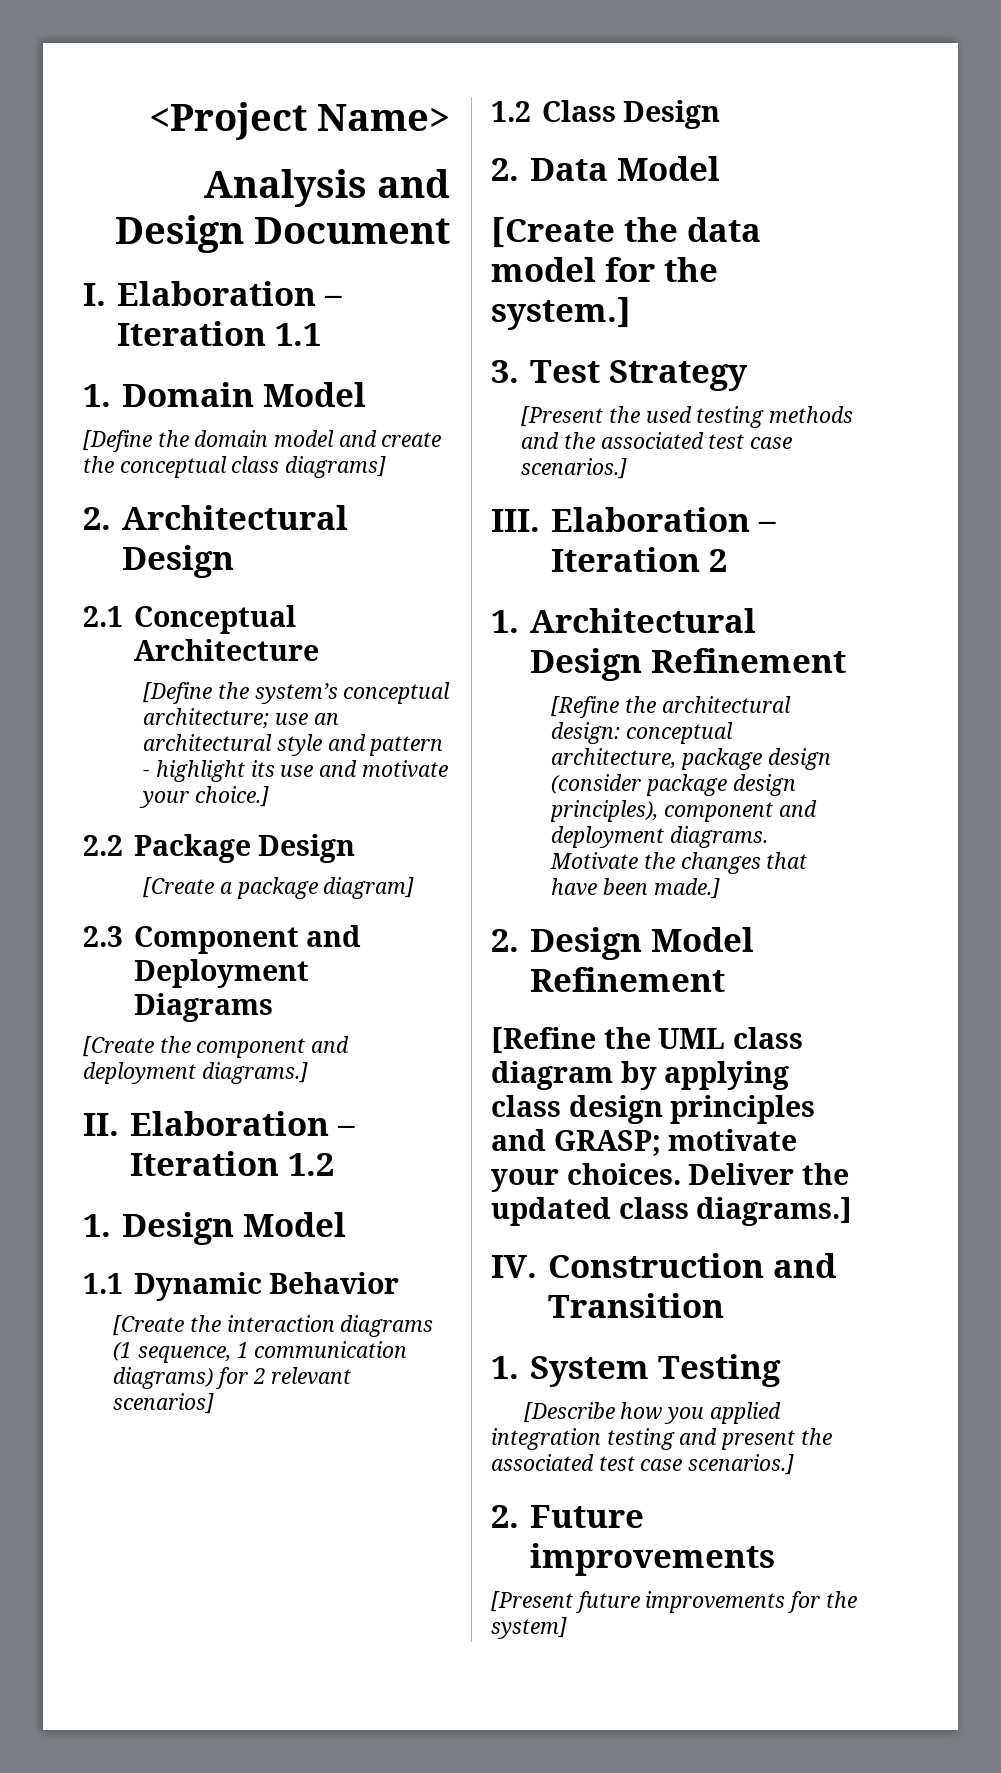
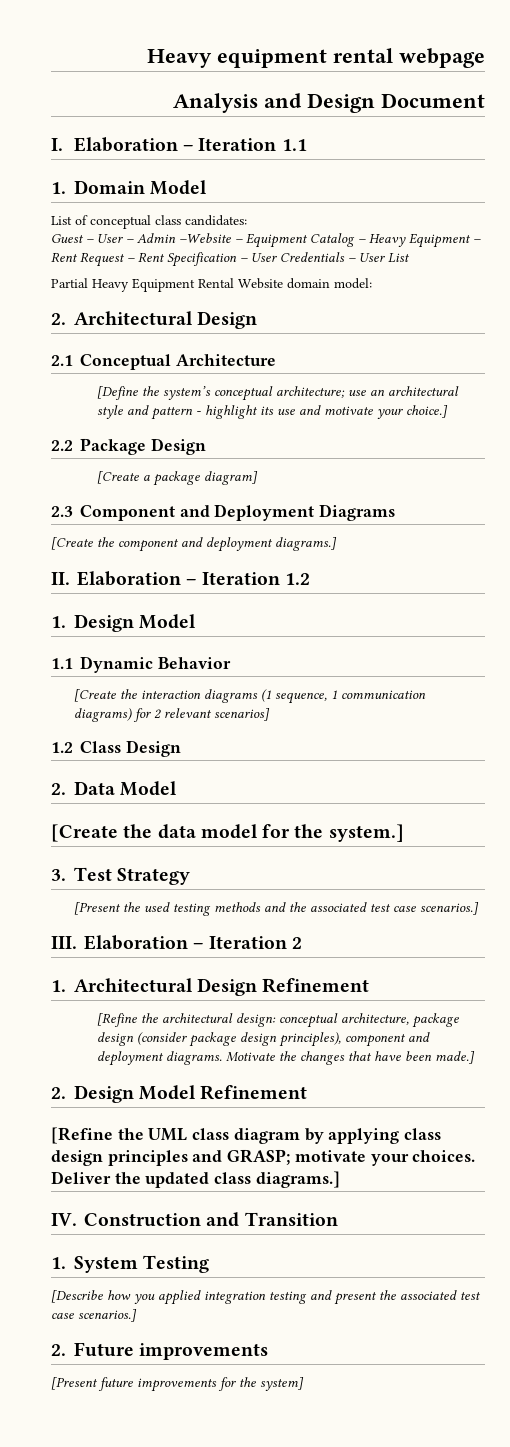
[148,102,450,140] <Project Name> -> [147,48,485,68] Heavy equipment rental webpage
[83,430,442,452] [83,456,387,478] [Define the domain model and create the conceptual class diagrams] -> [51,215,247,229] [51,233,481,248] [51,252,410,267] [51,278,372,292] List of conceptual class candidates: // Guest – User – Admin –Website – Equipment Catalog – Heavy Equipment – Rent Request – Rent Specification – User Credentials – User List // Partial Heavy Equipment Rental Website domain model:

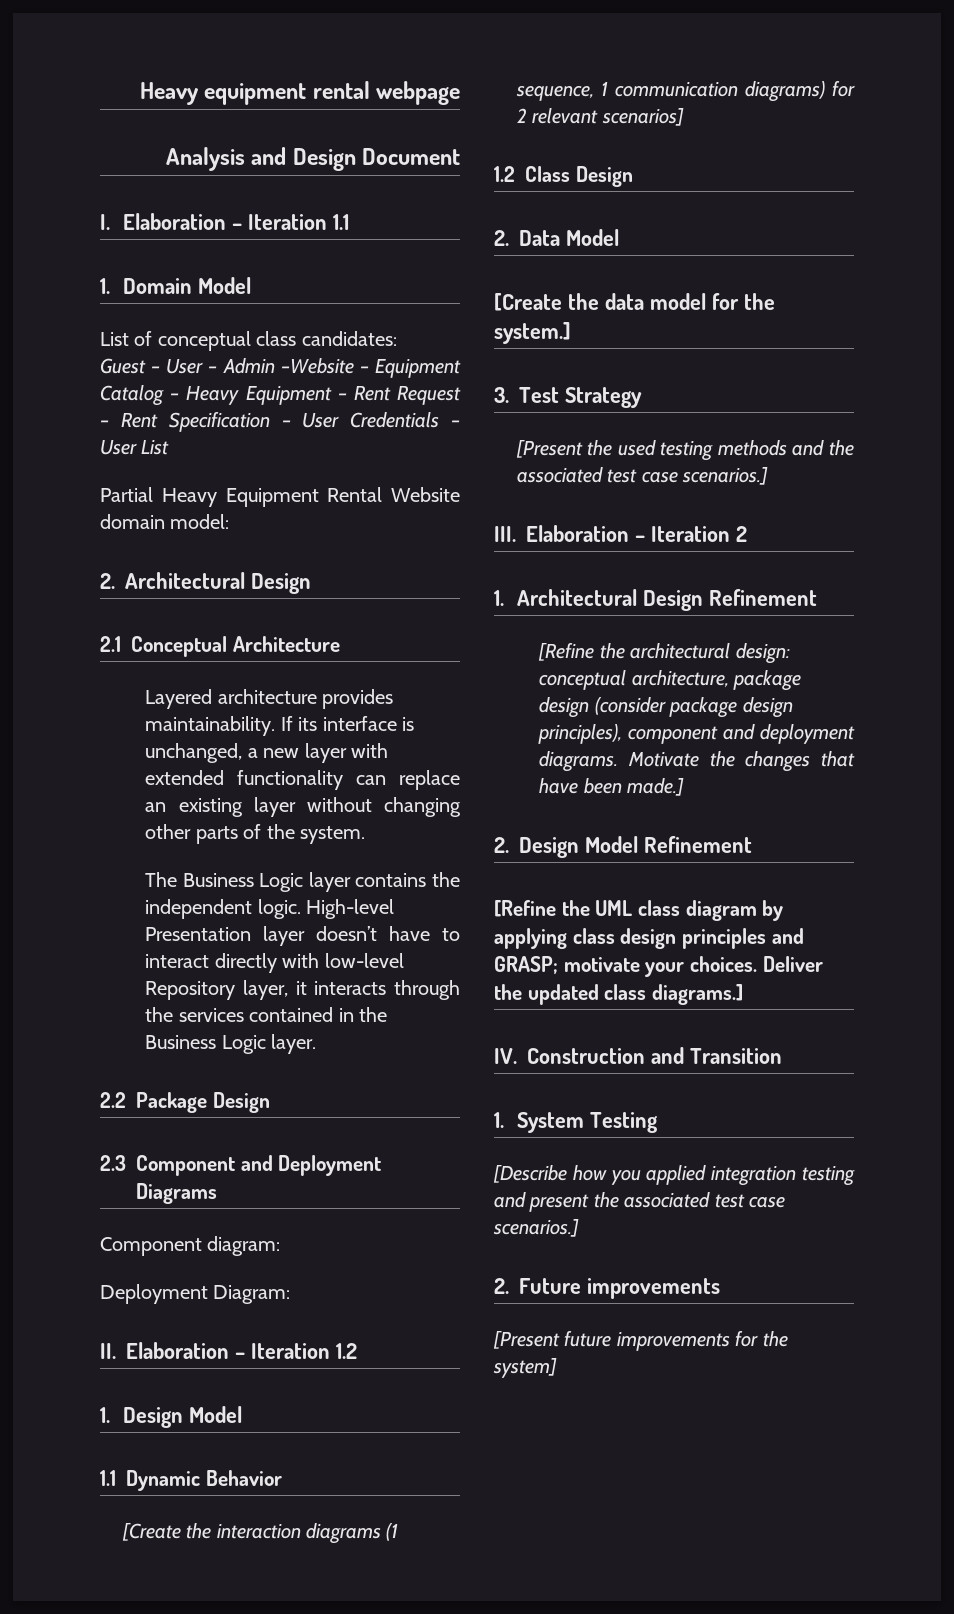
[96,386,459,401] [96,405,448,420] [Define the system’s conceptual architecture; use an architectural style and pattern - highlight its use and motivate your choice.] -> [145,689,394,709] [145,716,415,736] [145,743,389,763] [145,770,461,790] [145,797,461,817] [145,824,366,844] [145,872,460,892] [145,899,395,919] [145,926,460,946] [145,953,404,973] [145,980,460,1000] [145,1007,388,1022] [145,1034,317,1054] Layered architecture provides maintainability. If its interface is unchanged, a new layer with extended functionality can replace an existing layer without changing other parts of the system. // The Business Logic layer contains the independent logic. High-level Presentation layer doesn’t have to interact directly with low-level Repository layer, it interacts through the services contained in the Business Logic layer.
[96,471,258,486] // [Create a package diagram] -> (270, 1102) none
[51,537,337,552] [Create the component and deployment diagrams.] -> [100,1236,281,1256] [100,1284,291,1304] Component diagram: // Deployment Diagram:

